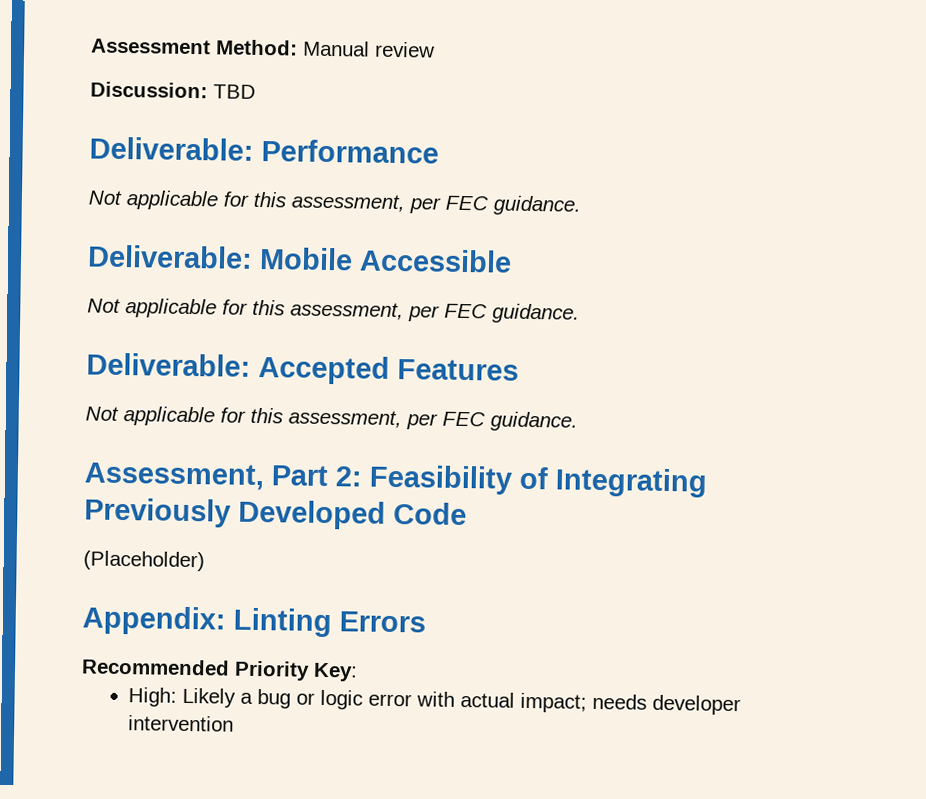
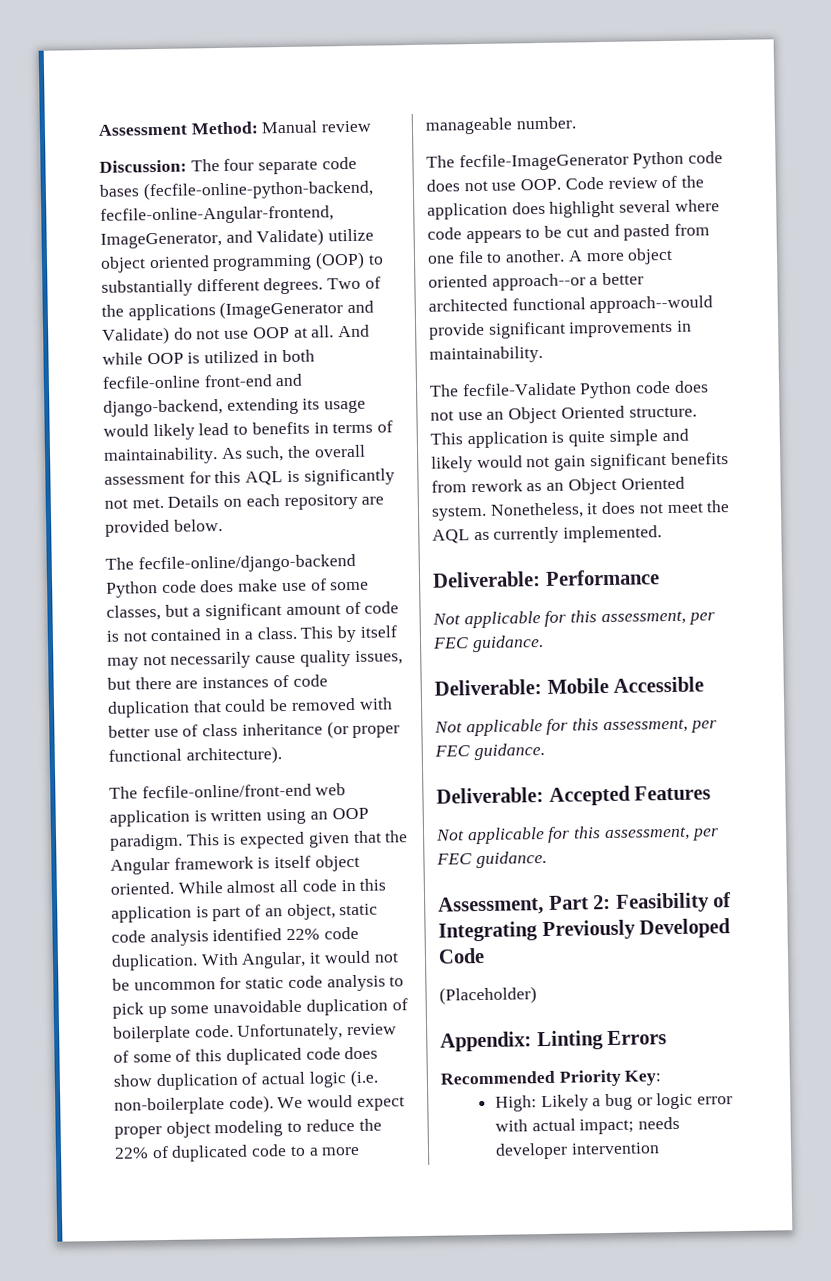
[213,84,256,99] TBD -> [190,156,357,175] [99,179,374,201] [100,205,334,225] [100,228,375,249] [100,251,384,273] [101,276,381,297] [101,300,375,321] [102,324,371,345] [102,349,315,365] [102,373,303,389] [103,397,367,417] [103,420,394,441] [103,444,366,465] [104,468,395,486] [104,493,385,511] [105,519,223,537] [105,553,356,574] [106,578,370,598] [106,601,400,621] [106,625,397,643] [107,650,403,670] [107,674,328,690] [107,697,393,718] [108,721,401,739] [108,746,282,765] [109,783,347,799] [109,807,369,827] [110,830,409,851] [110,854,360,875] [110,878,387,895] [111,903,379,923] [111,926,359,947] [111,950,399,971] [112,974,405,992] [112,998,408,1019] [113,1023,398,1043] [113,1046,379,1066] [113,1069,379,1091] [114,1095,405,1115] [114,1118,382,1139] [114,1144,361,1162] [425,116,576,135] [426,151,724,172] [426,175,705,192] [427,199,720,220] [427,223,711,244] [427,247,674,265] [428,272,645,291] [428,295,714,314] [429,320,693,340] [429,345,543,364] [429,380,709,399] [430,405,697,424] [430,428,689,449] [431,452,729,473] [431,476,685,495] [431,500,731,521] [432,525,663,544] The four separate code bases (fecfile-online-python-backend, fecfile-online-Angular-frontend, ImageGenerator, and Validate) utilize object oriented programming (OOP) to substantially different degrees. Two of the applications (ImageGenerator and Validate) do not use OOP at all. And while OOP is utilized in both fecfile-online front-end and django-backend, extending its usage would likely lead to benefits in terms of maintainability. As such, the overall assessment for this AQL is significantly not met. Details on each repository are provided below. // The fecfile-online/django-backend Python code does make use of some classes, but a significant amount of code is not contained in a class. This by itself may not necessarily cause quality issues, but there are instances of code duplication that could be removed with better use of class inheritance (or proper functional architecture). // The fecfile-online/front-end web application is written using an OOP paradigm. This is expected given that the Angular framework is itself object oriented. While almost all code in this application is part of an object, static code analysis identified 22% code duplication. With Angular, it would not be uncommon for static code analysis to pick up some unavoidable duplication of boilerplate code. Unfortunately, review of some of this duplicated code does show duplication of actual logic (i.e. non-boilerplate code). We would expect proper object modeling to reduce the 22% of duplicated code to a more manageable number. // The fecfile-ImageGenerator Python code does not use OOP. Code review of the application does highlight several where code appears to be cut and pasted from one file to another. A more object oriented approach--or a better architected functional approach--would provide significant improvements in maintainability. // The fecfile-Validate Python code does not use an Object Oriented structure. This application is quite simple and likely would not gain significant benefits from rework as an Object Oriented system. Nonetheless, it does not meet the AQL as currently implemented.

